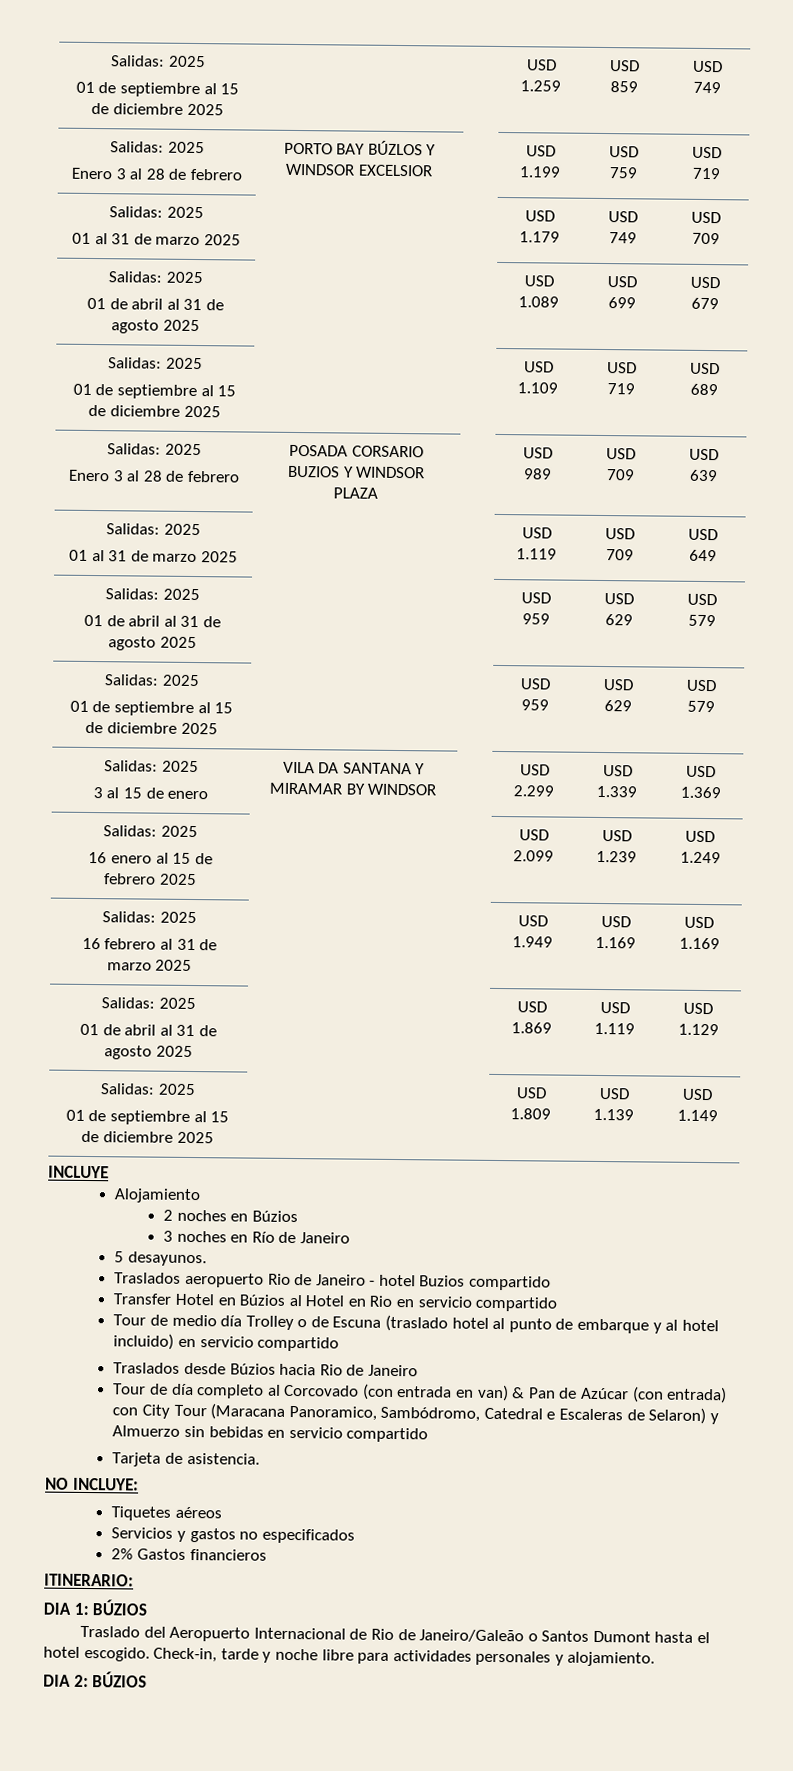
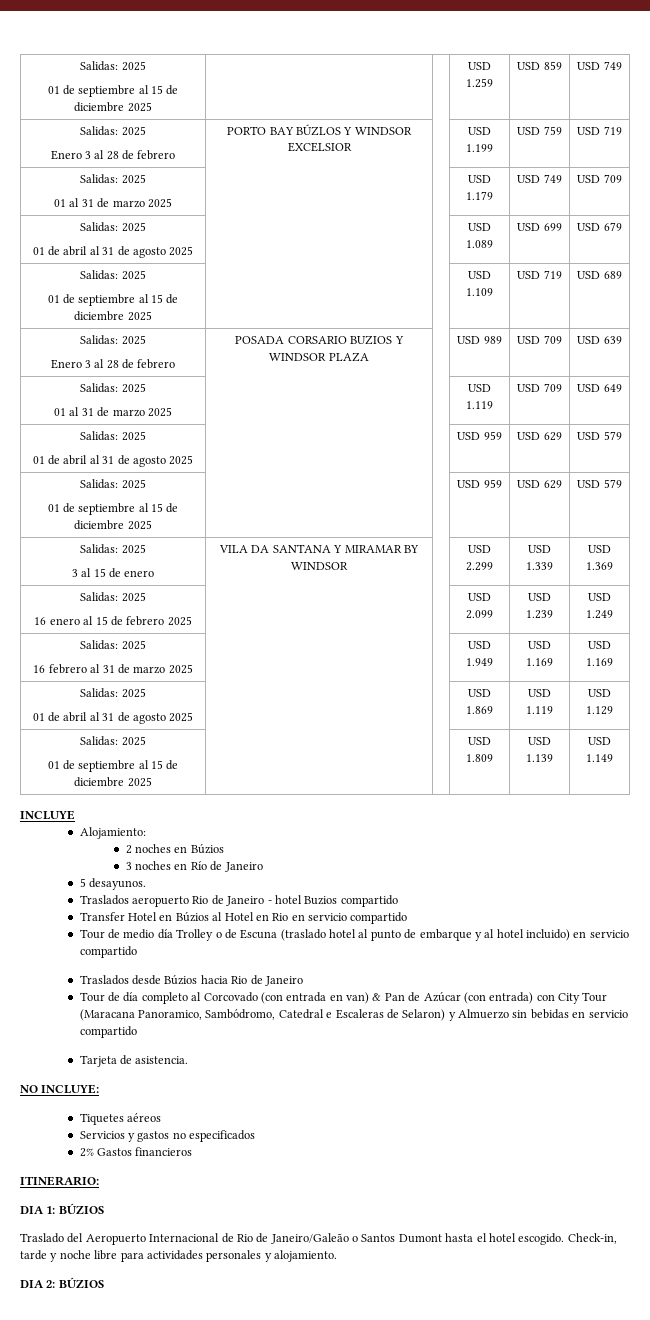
[114,1188,202,1204] Alojamiento -> [79,827,146,839] Alojamiento:

